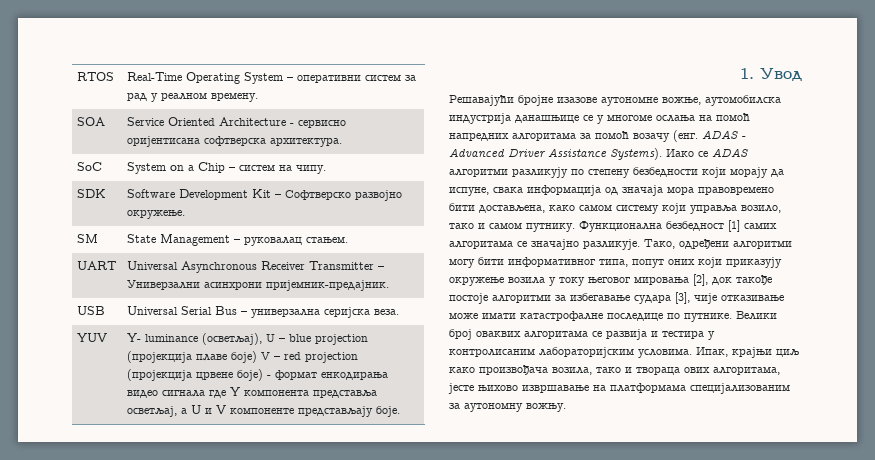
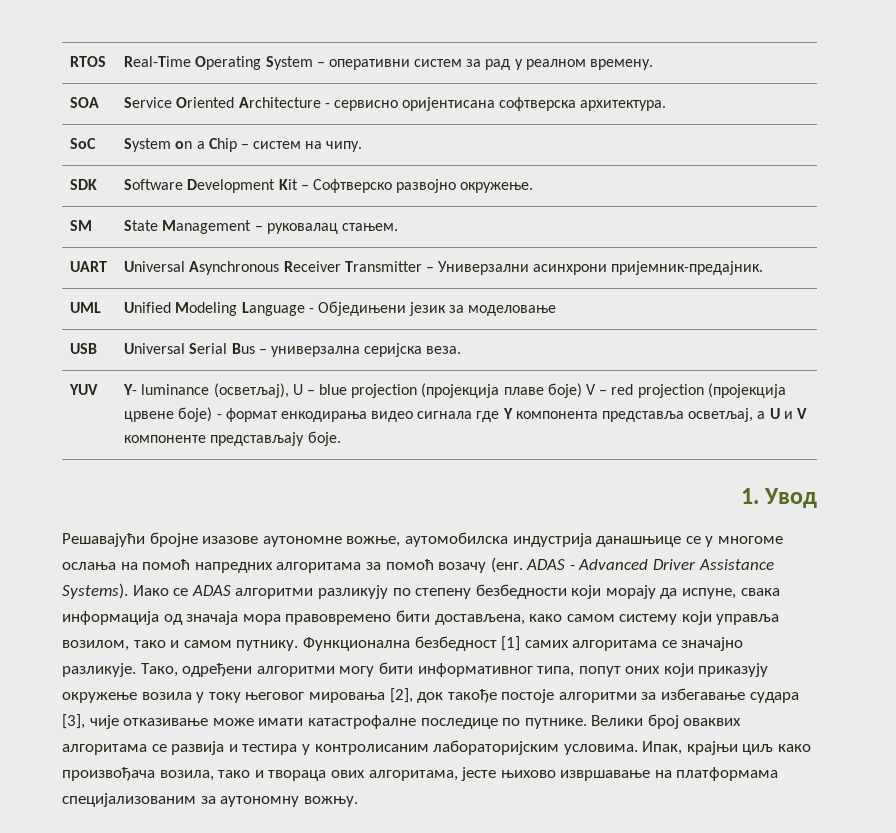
(390, 285) none -> [70,302,102,313] [124,301,557,316] // UML | Unified Modeling Language - Обједињени језик за моделовање
[741,205,781,213] возило, -> [62,640,129,651] возилом,

